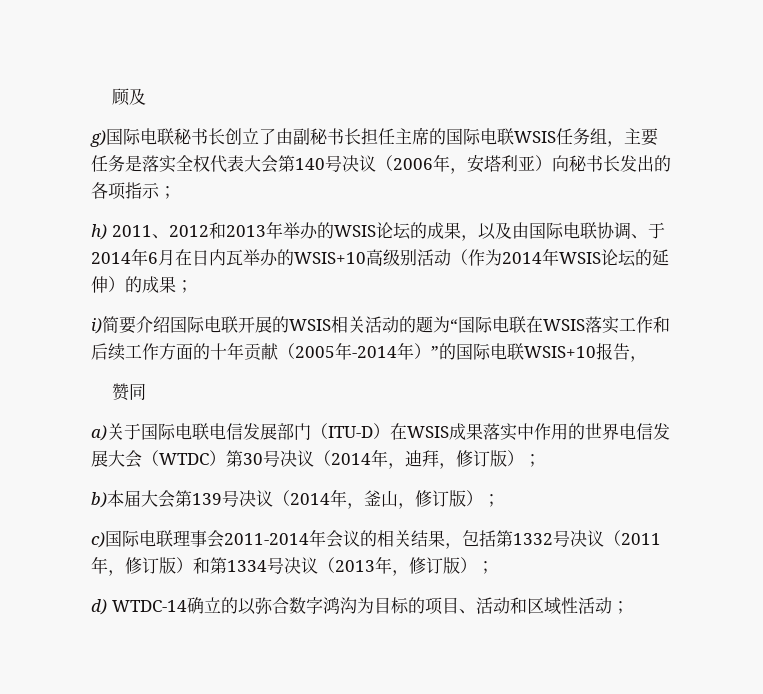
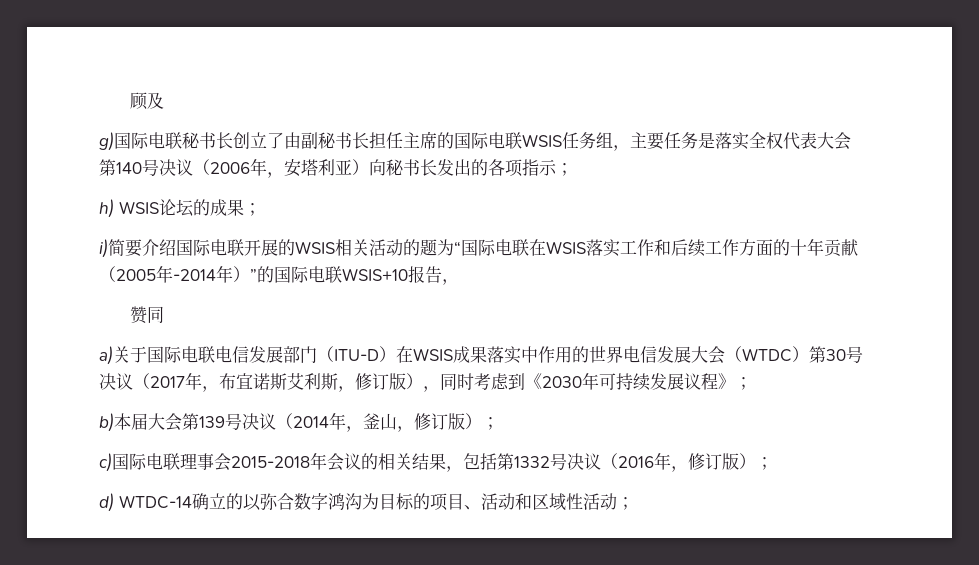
[111,221,665,241] [91,248,669,267] [91,276,125,293] 2011、2012和2013年举办的WSIS论坛的成果，以及由国际电联协调、于2014年6月在日内瓦举办的WSIS+10高级别活动（作为2014年WSIS论坛的延伸） -> [118,199,194,217] WSIS论坛
[331,449,524,469] 2014年，迪拜，修订版） -> [150,372,735,392] 2017年，布宜诺斯艾利斯，修订版），同时考虑到《2030年可持续发展议程》
[224,533,309,545] 2011-2014 -> [231,456,310,468] 2015-2018
[621,533,661,545] [91,556,375,576] 2011年，修订版）和第1334号决议（2013 -> [618,456,654,468] 2016

